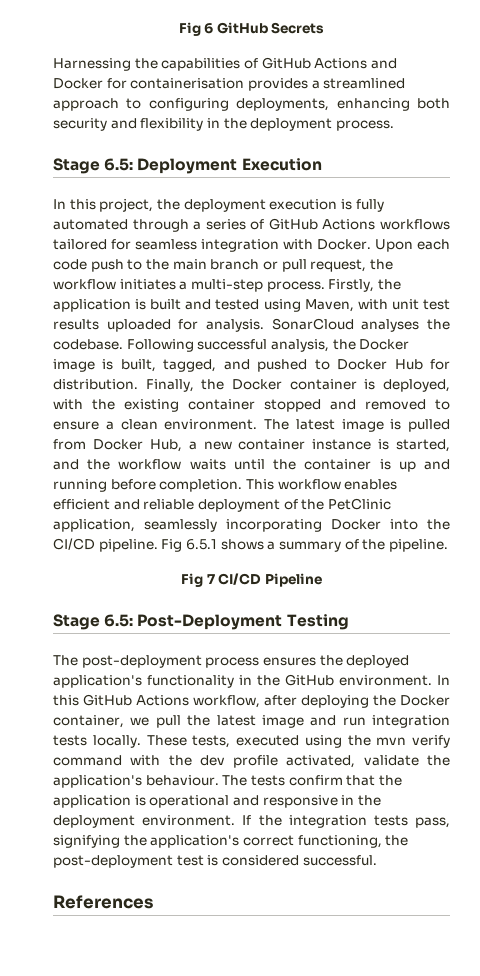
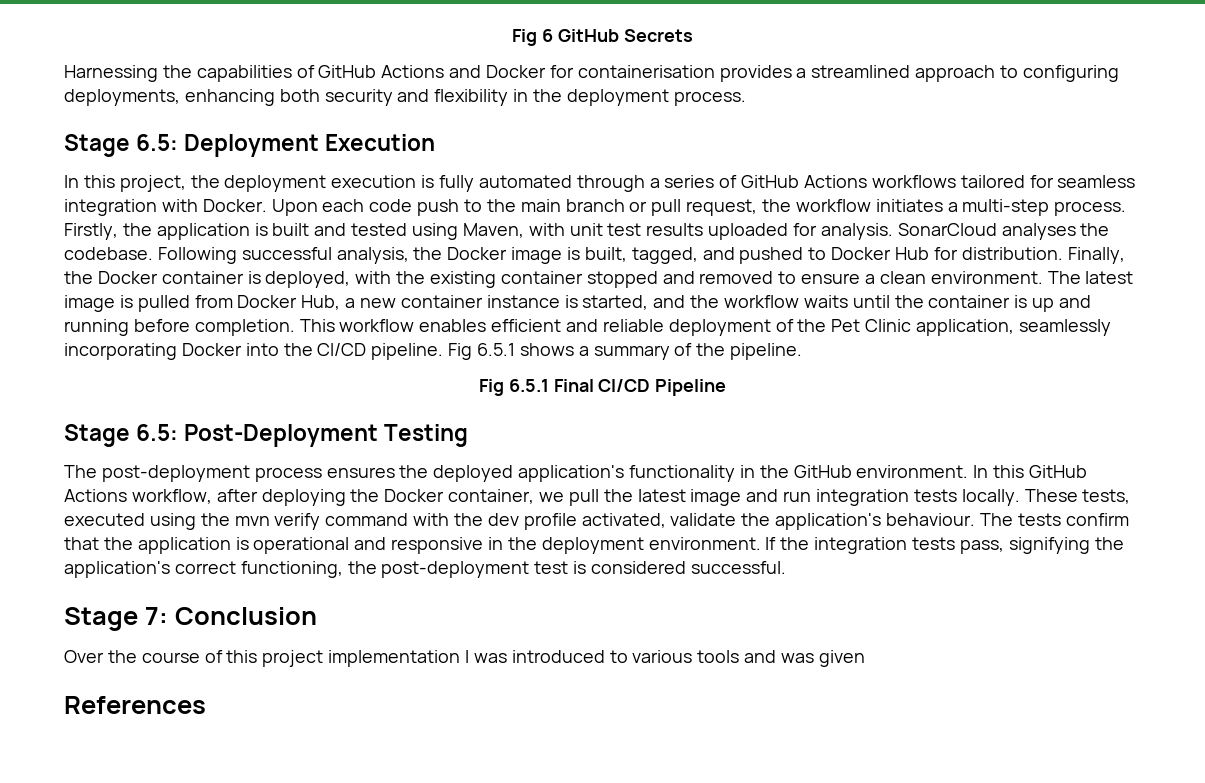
[327,498,391,510] PetClinic -> [831,319,912,332] Pet Clinic
[206,574,215,584] 7 -> [508,379,594,392] 6.5.1 Final
(377, 860) none -> [64,607,317,631] [64,650,865,667] // Stage 7: Conclusion // Over the course of this project implementation I was introduced to various tools and was given

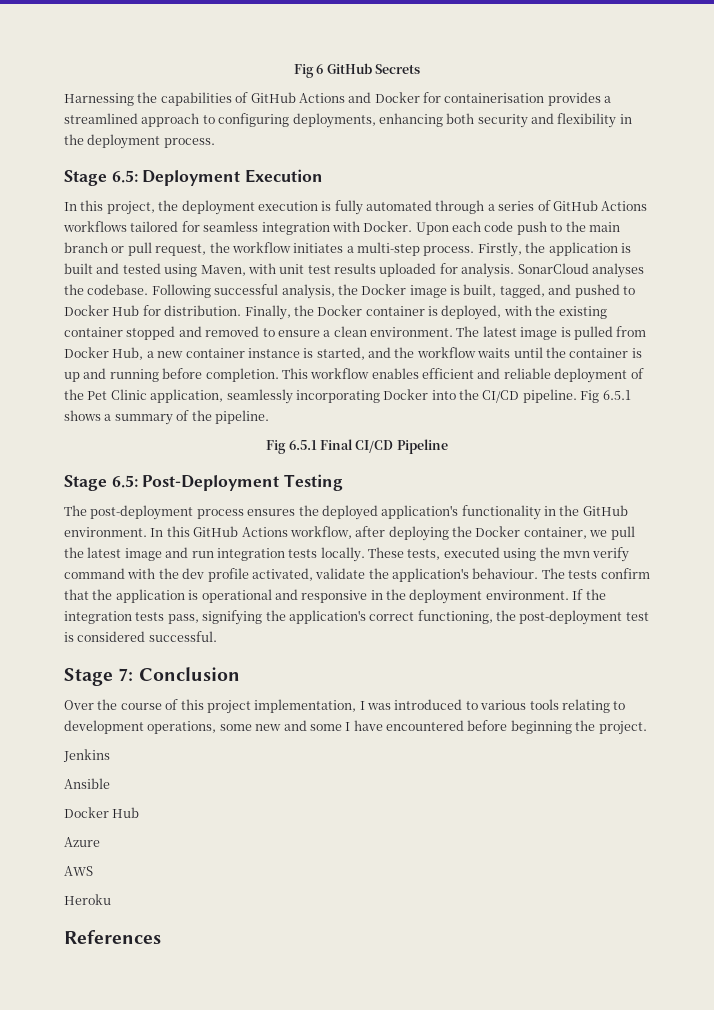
[328,650,461,667] implementation -> [254,699,357,713] implementation,
[744,650,865,667] and was given -> [561,699,626,713] [64,720,647,735] [63,749,110,762] [64,778,110,789] [64,807,140,818] [64,837,100,847] [64,866,93,876] [64,894,111,905] relating to development operations, some new and some I have encountered before beginning the project. // Jenkins // Ansible // Docker Hub // Azure // AWS // Heroku

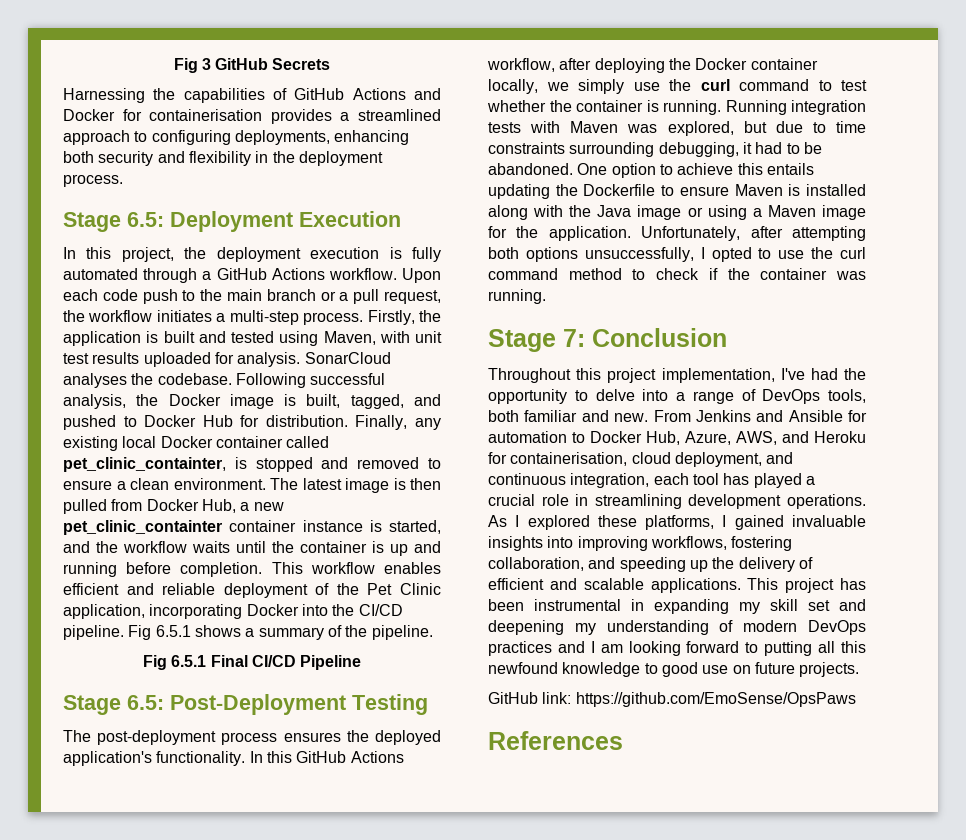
[293,64,324,78] Fig 6 -> [173,58,211,73] Fig 3
[498,200,648,211] [63,221,413,235] series of GitHub Actions workflows tailored for seamless integration with Docker. -> [216,268,397,280] GitHub Actions workflow.
(125, 249) none -> [339,292,349,301] a
[293,305,607,320] [64,327,123,337] the Docker container is deployed, with the existing container -> [415,418,441,430] [63,436,330,451] [63,457,247,472] any existing local Docker container called pet_clinic_containter, is
(571, 332) none -> [410,478,441,490] then
(184, 354) none -> [63,520,222,535] pet_clinic_containter
[226,389,293,404] seamlessly -> (145, 611) none
[461,505,628,520] [64,527,147,537] functionality in the GitHub environment. -> [156,751,246,766] functionality.
[523,526,635,540] [64,547,630,562] [64,568,650,582] [64,589,606,604] [64,610,649,625] [64,631,217,642] [64,667,240,686] [64,699,626,714] [64,720,647,735] [63,749,110,762] [64,778,110,789] [64,807,140,818] [64,837,100,847] [64,866,93,876] [64,894,111,905] container, we pull the latest image and run integration tests locally. These tests, executed using the mvn verify command with the dev profile activated, validate the application's behaviour. The tests confirm that the application is operational and responsive in the deployment environment. If the integration tests pass, signifying the application's correct functioning, the post-deployment test is considered successful. // Stage 7: Conclusion // Over the course of this project implementation, I was introduced to various tools relating to development operations, some new and some I have encountered before beginning the project. // Jenkins // Ansible // Docker Hub // Azure // AWS // Heroku -> [750,58,818,70] [488,79,867,94] [487,100,866,115] [488,121,866,136] [488,142,822,157] [488,163,814,178] [488,184,866,199] [488,205,866,220] [488,226,866,241] [488,247,866,262] [488,268,866,280] [488,289,546,304] [488,328,727,352] [488,368,866,383] [488,389,866,404] [488,410,867,422] [488,431,866,445] [488,452,794,467] [488,473,815,488] [488,494,866,509] [488,515,866,530] [488,536,793,551] [488,557,813,572] [488,578,866,593] [488,599,866,614] [488,620,866,635] [488,641,866,656] [488,662,860,677] [488,692,856,707] container locally, we simply use the curl command to test whether the container is running. Running integration tests with Maven was explored, but due to time constraints surrounding debugging, it had to be abandoned. One option to achieve this entails updating the Dockerfile to ensure Maven is installed along with the Java image or using a Maven image for the application. Unfortunately, after attempting both options unsuccessfully, I opted to use the curl command method to check if the container was running. // Stage 7: Conclusion // Throughout this project implementation, I've had the opportunity to delve into a range of DevOps tools, both familiar and new. From Jenkins and Ansible for automation to Docker Hub, Azure, AWS, and Heroku for containerisation, cloud deployment, and continuous integration, each tool has played a crucial role in streamlining development operations. As I explored these platforms, I gained invaluable insights into improving workflows, fostering collaboration, and speeding up the delivery of efficient and scalable applications. This project has been instrumental in expanding my skill set and deepening my understanding of modern DevOps practices and I am looking forward to putting all this newfound knowledge to good use on future projects. // GitHub link: https://github.com/EmoSense/OpsPaws

